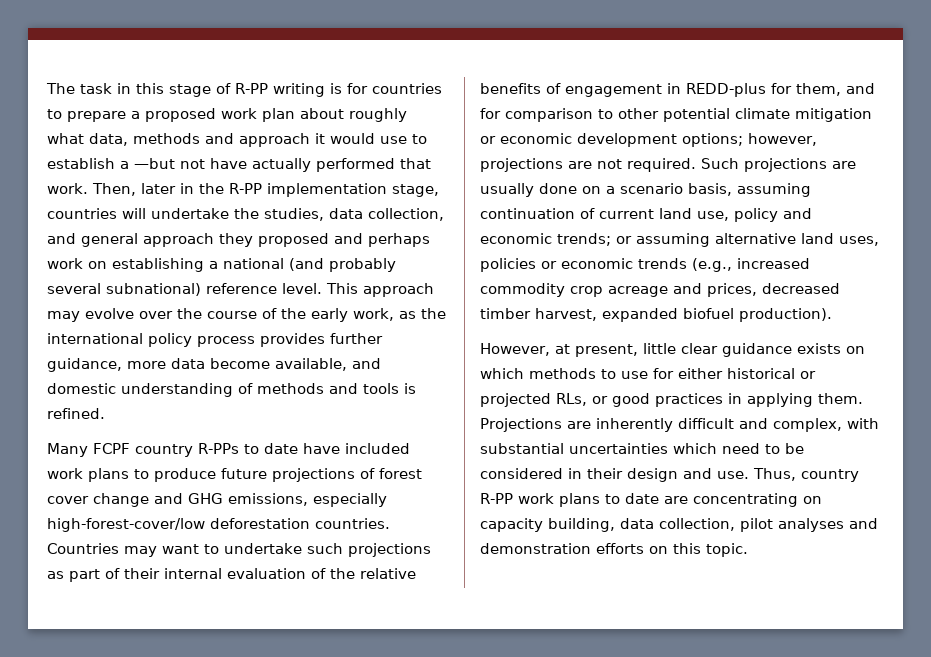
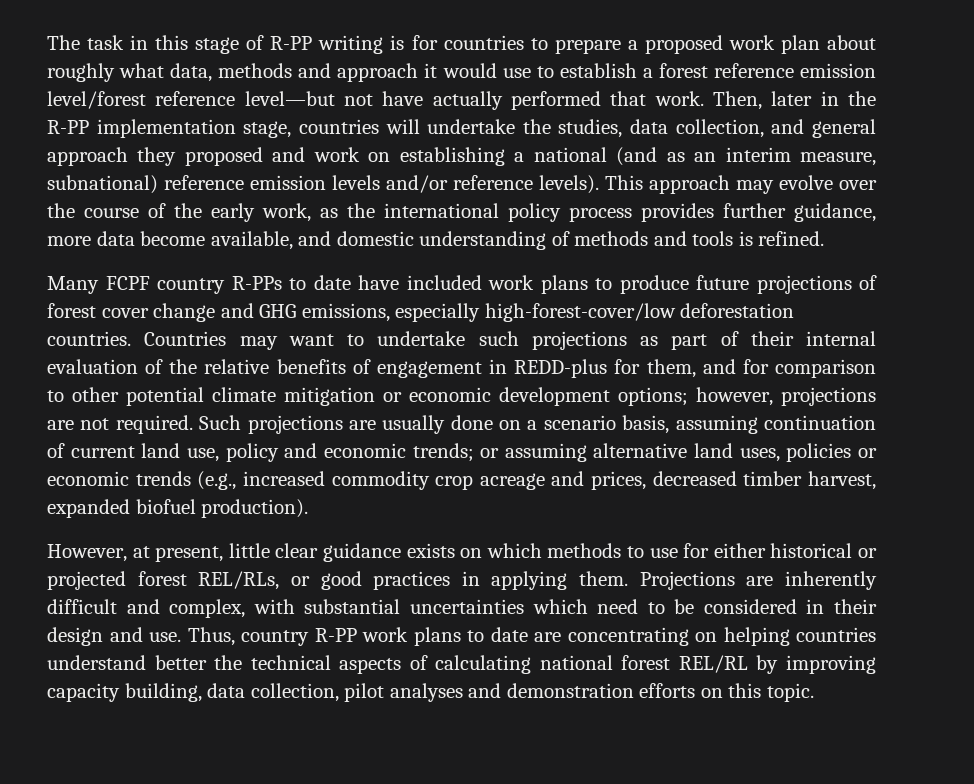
[134,158,175,169] —but -> [658,63,876,78] [47,91,335,109] forest reference emission level/forest reference level—but
[368,233,430,247] perhaps -> (306, 154) none
[329,258,396,272] [47,283,322,296] probably several subnational) reference level. -> [666,147,876,166] [47,175,599,194] as an interim measure, subnational) reference emission levels and/or reference levels).
[556,393,587,406] RLs, -> [137,571,280,590] forest REL/RLs,
(822, 500) none -> [723,627,876,646] [47,655,876,674] helping countries understand better the technical aspects of calculating national forest REL/RL by improving

